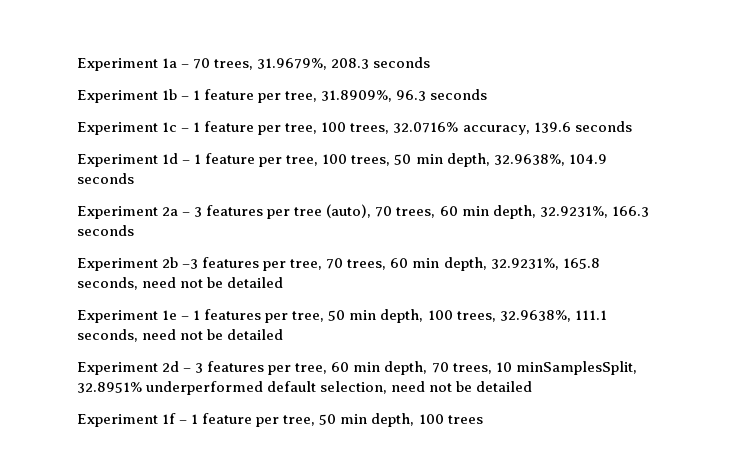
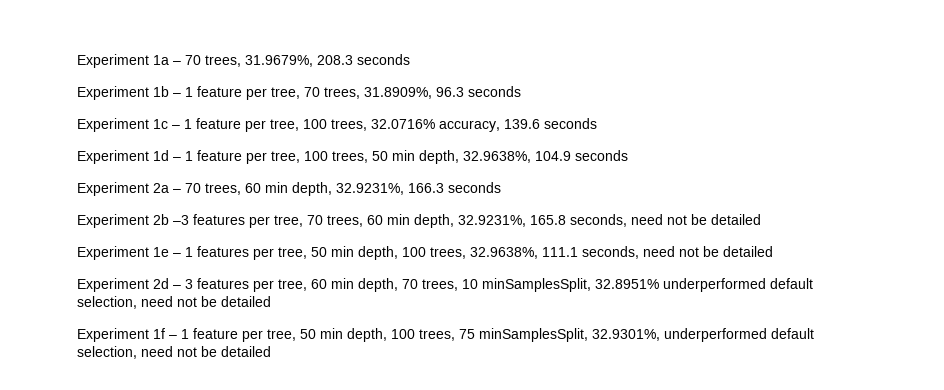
(318, 96) none -> [304,87,360,99] 70 trees,
[194,204,372,219] 3 features per tree (auto), -> (181, 191) none
[447,415,483,424] trees -> [419,328,814,342] [77,346,271,359] trees, 75 minSamplesSplit, 32.9301%, underperformed default selection, need not be detailed

